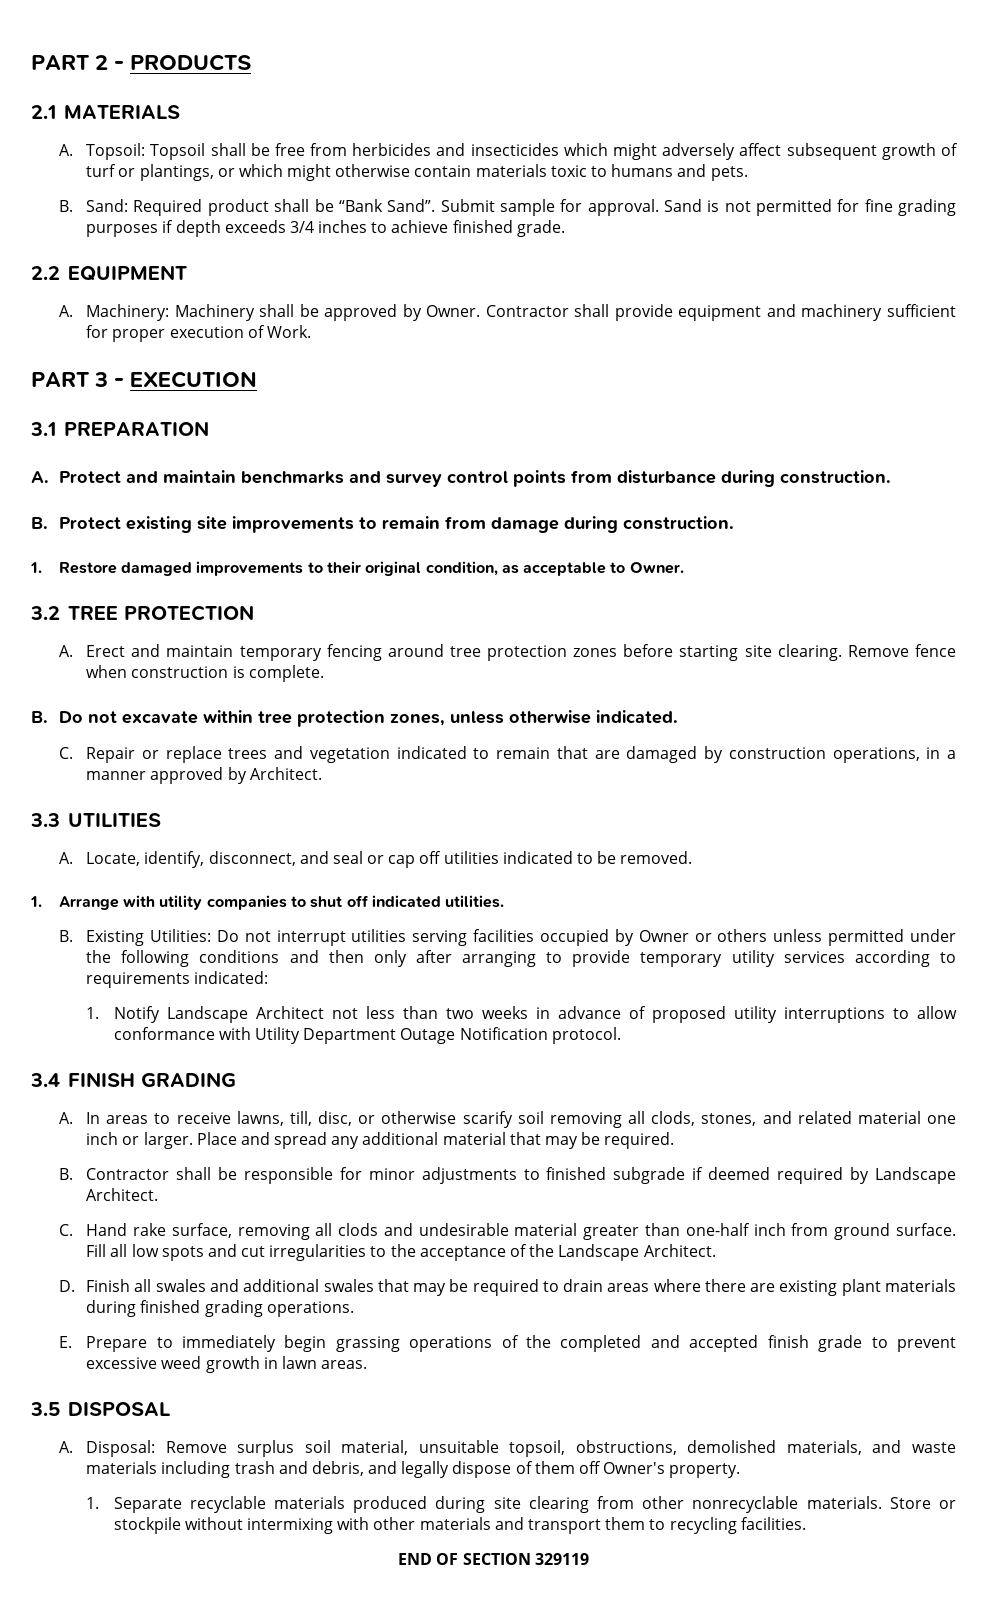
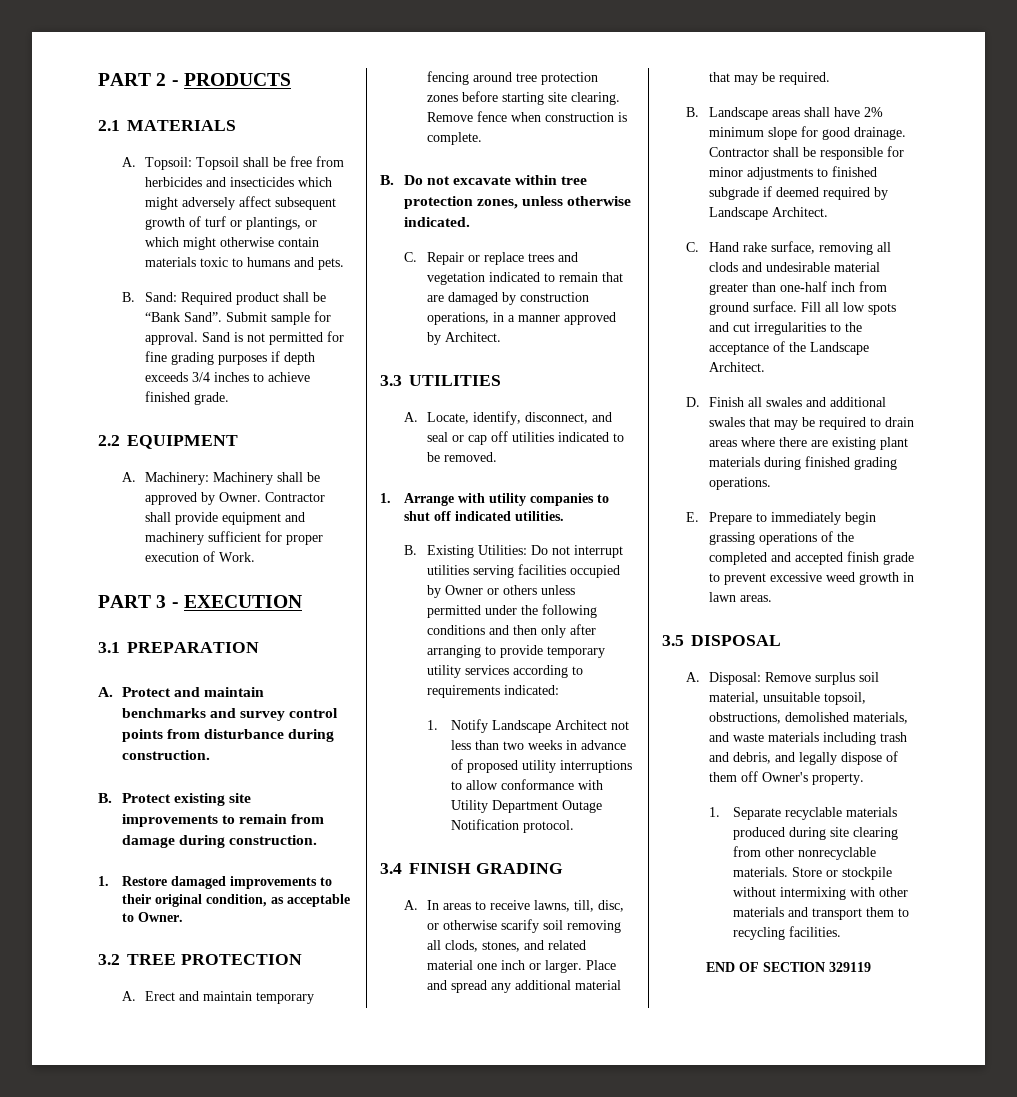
(73, 1174) none -> [709,107,884,120] [709,126,907,140] Landscape areas shall have 2% minimum slope for good drainage.

